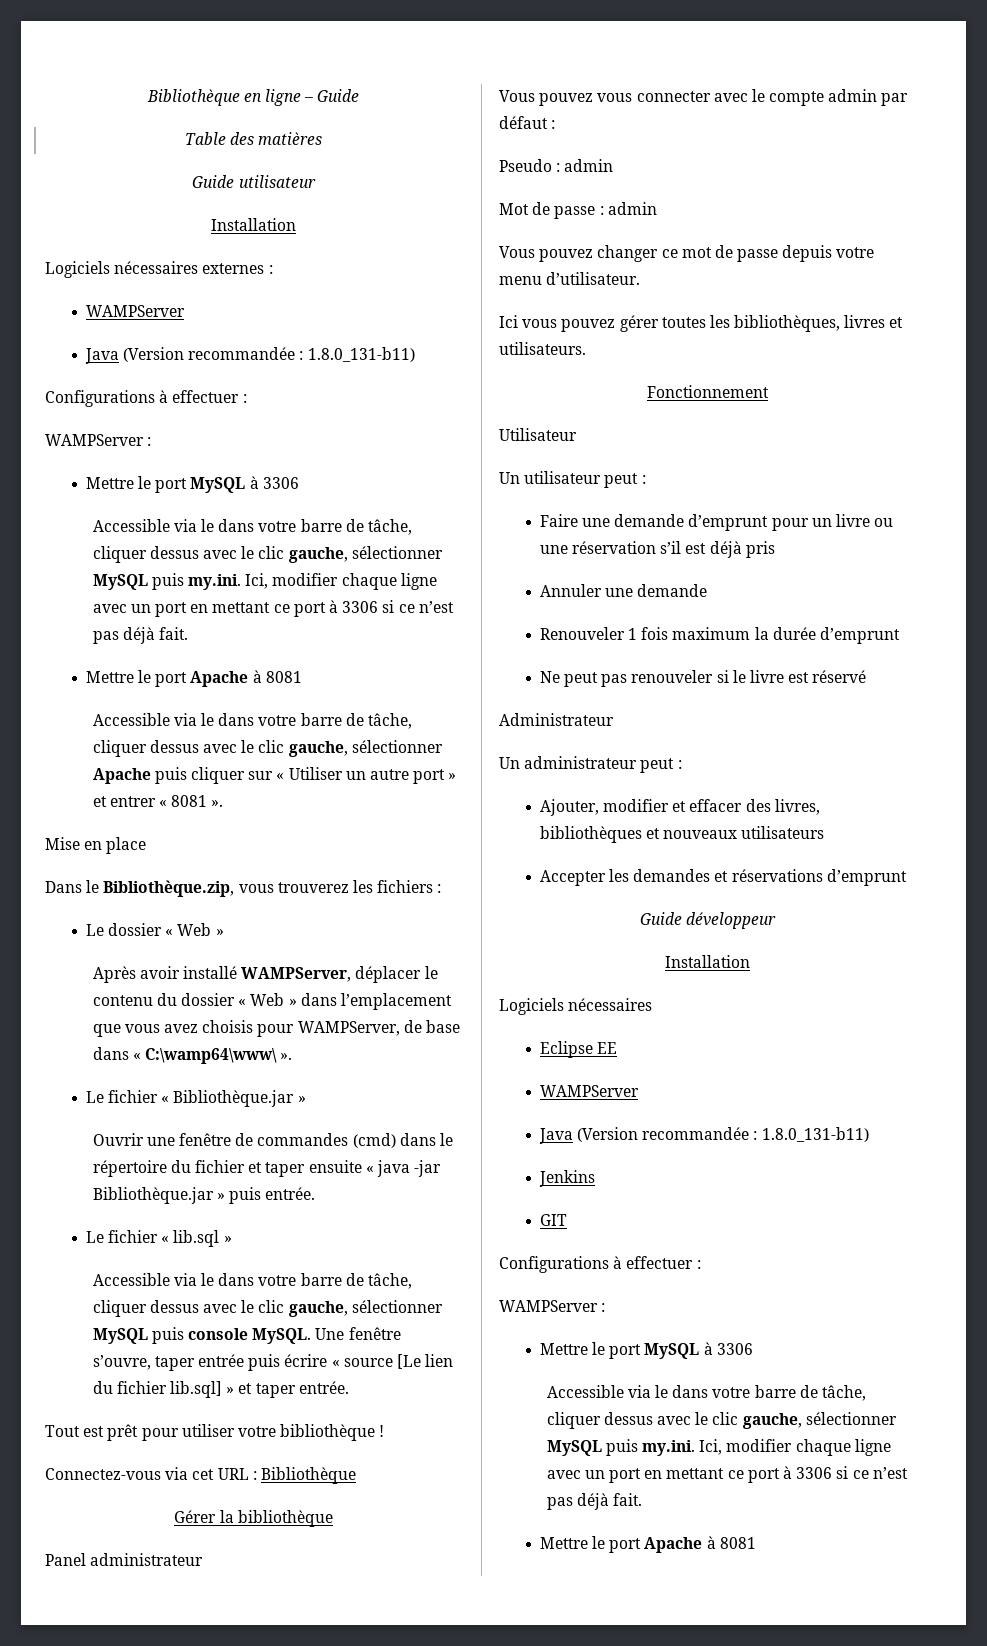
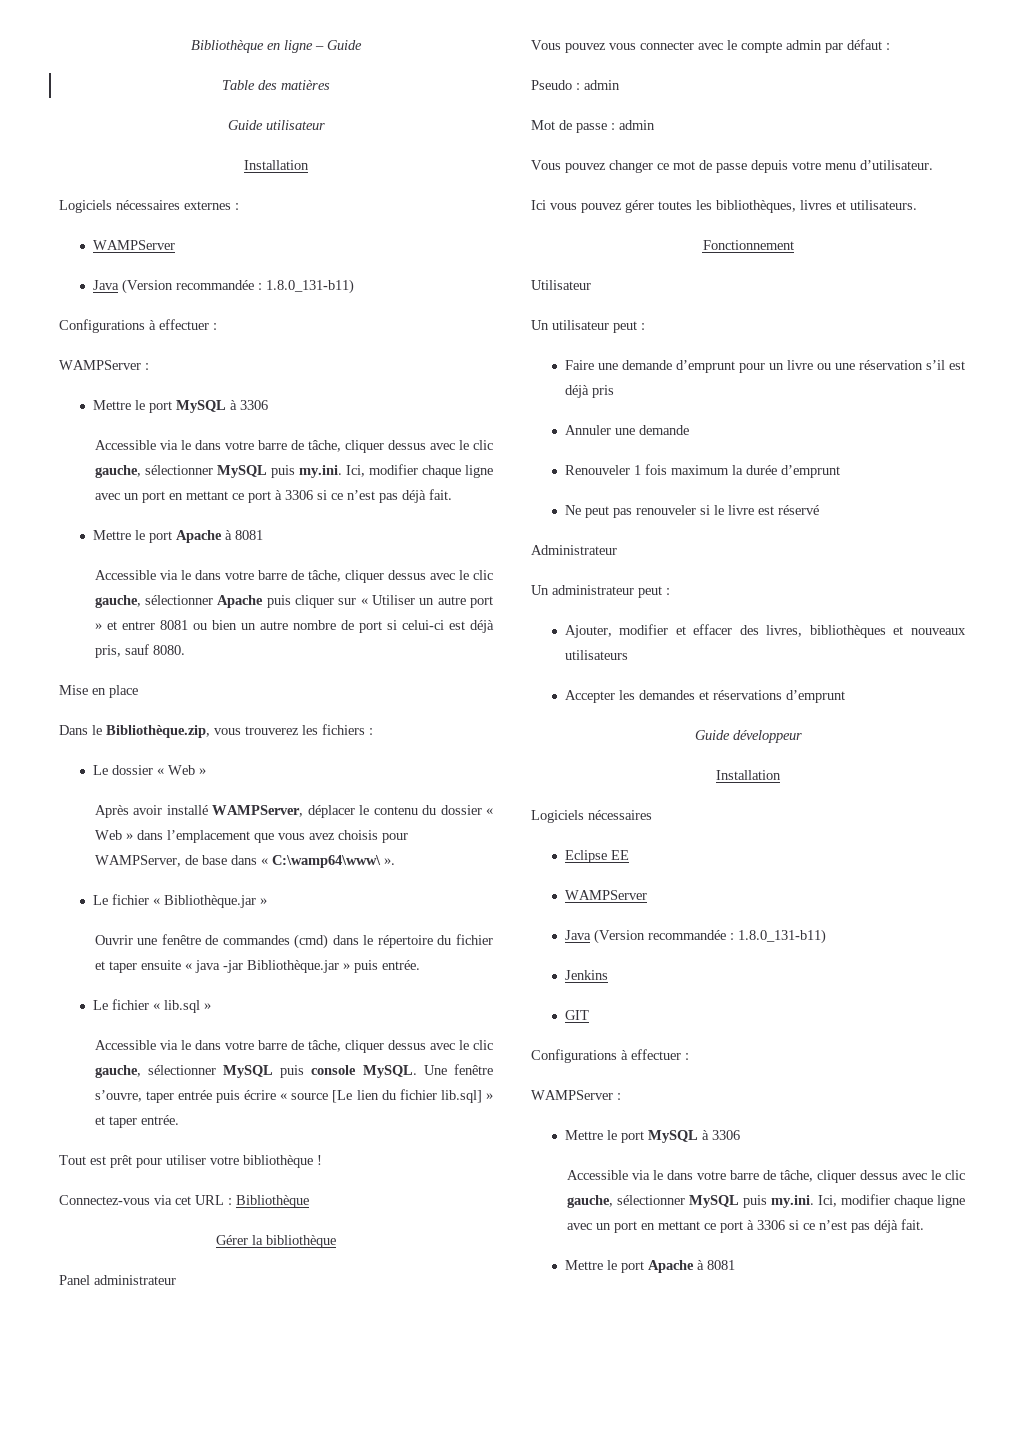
[159,795,224,807] « 8081 ». -> [159,620,494,633] [94,644,185,658] 8081 ou bien un autre nombre de port si celui-ci est déjà pris, sauf 8080.

